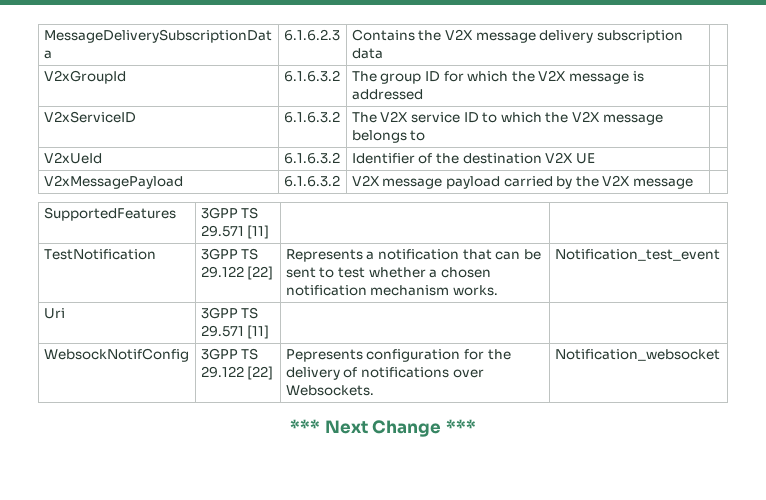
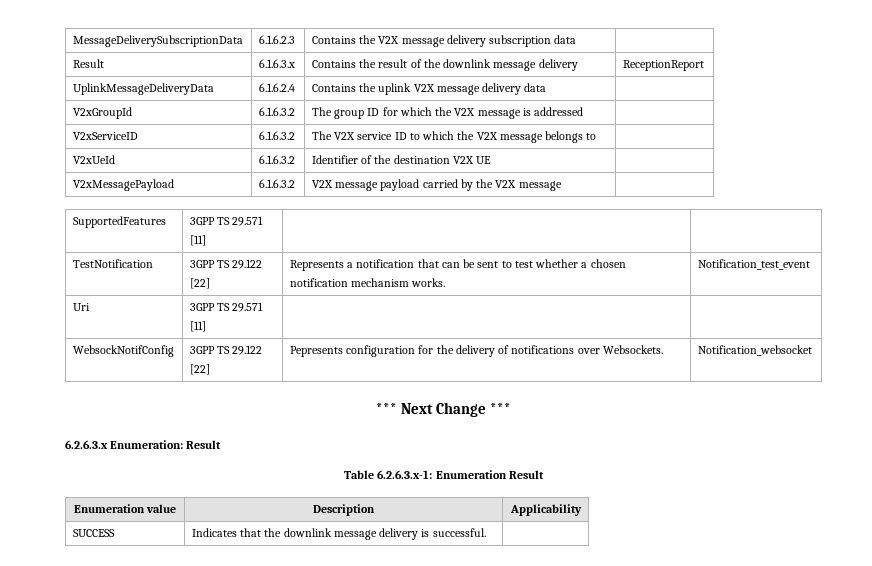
(383, 53) none -> [72,59,104,68] [258,59,295,68] [311,59,578,71] [622,60,704,71] [72,83,214,95] [258,83,295,92] [311,83,547,95] // Result | 6.1.6.3.x | Contains the result of the downlink message delivery | ReceptionReport // UplinkMessageDeliveryData | 6.1.6.2.4 | Contains the uplink V2X message delivery data |
(476, 426) none -> [65,440,222,449] [344,470,544,479] [73,504,177,513] [313,504,375,516] [509,504,582,516] [72,529,115,537] [191,528,486,540] // 6.2.6.3.x Enumeration: Result // Table 6.2.6.3.x-1: Enumeration Result // Enumeration value | Description | Applicability // SUCCESS | Indicates that the downlink message delivery is successful. |

